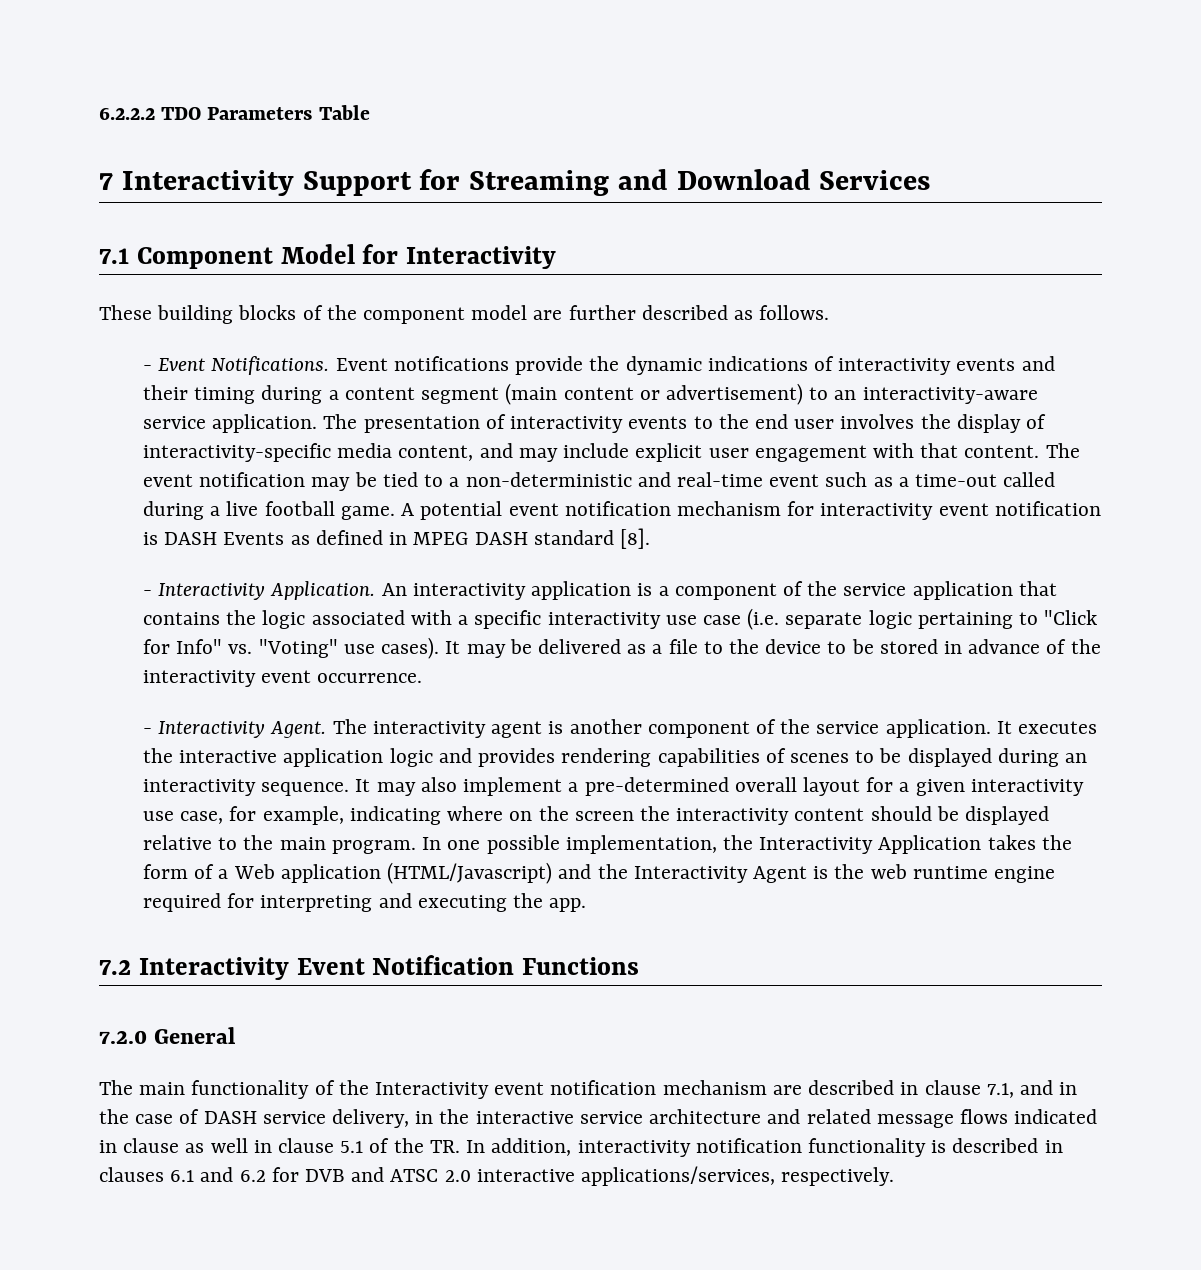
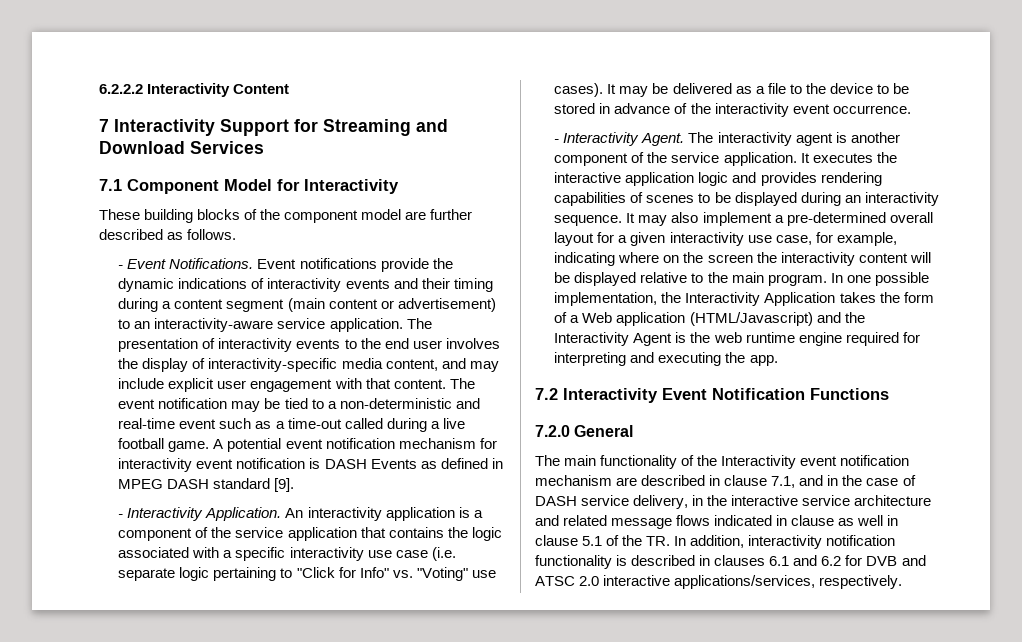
[161,105,370,120] TDO Parameters Table -> [147,83,290,97] Interactivity Content
[619,528,650,549] [8]. -> [274,478,295,492] [9].
[870,806,932,821] should -> [909,252,931,263] will

